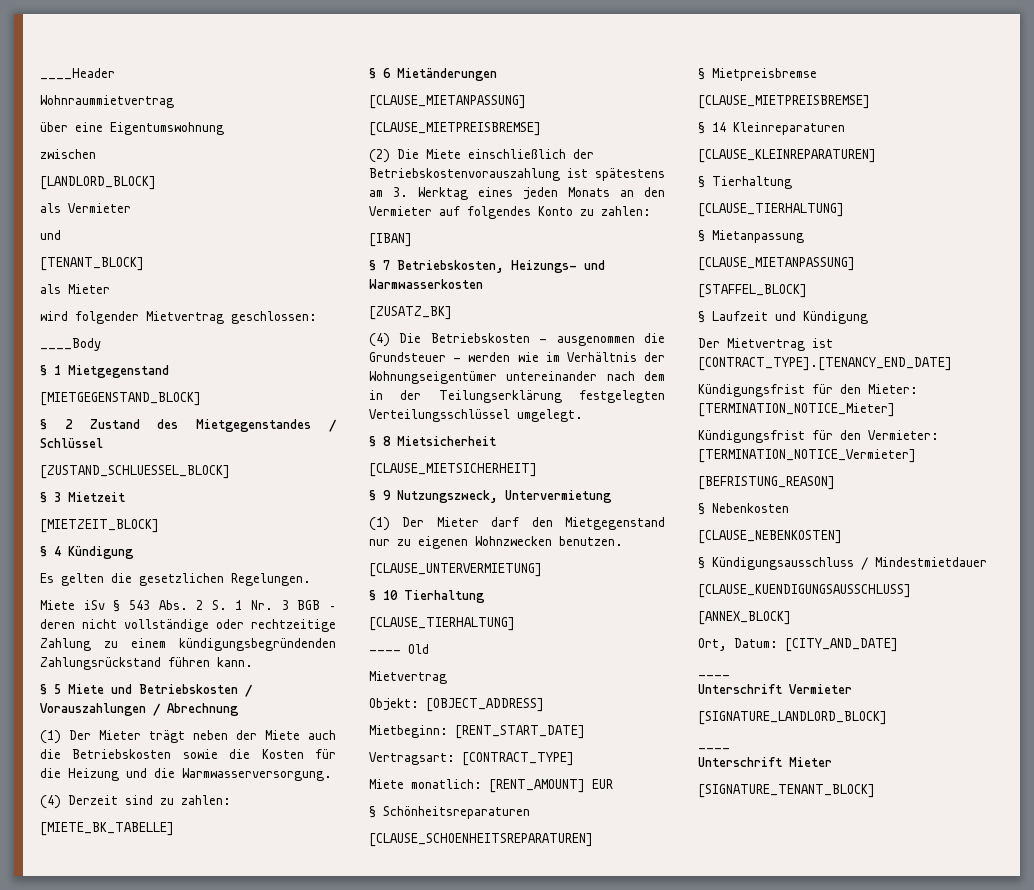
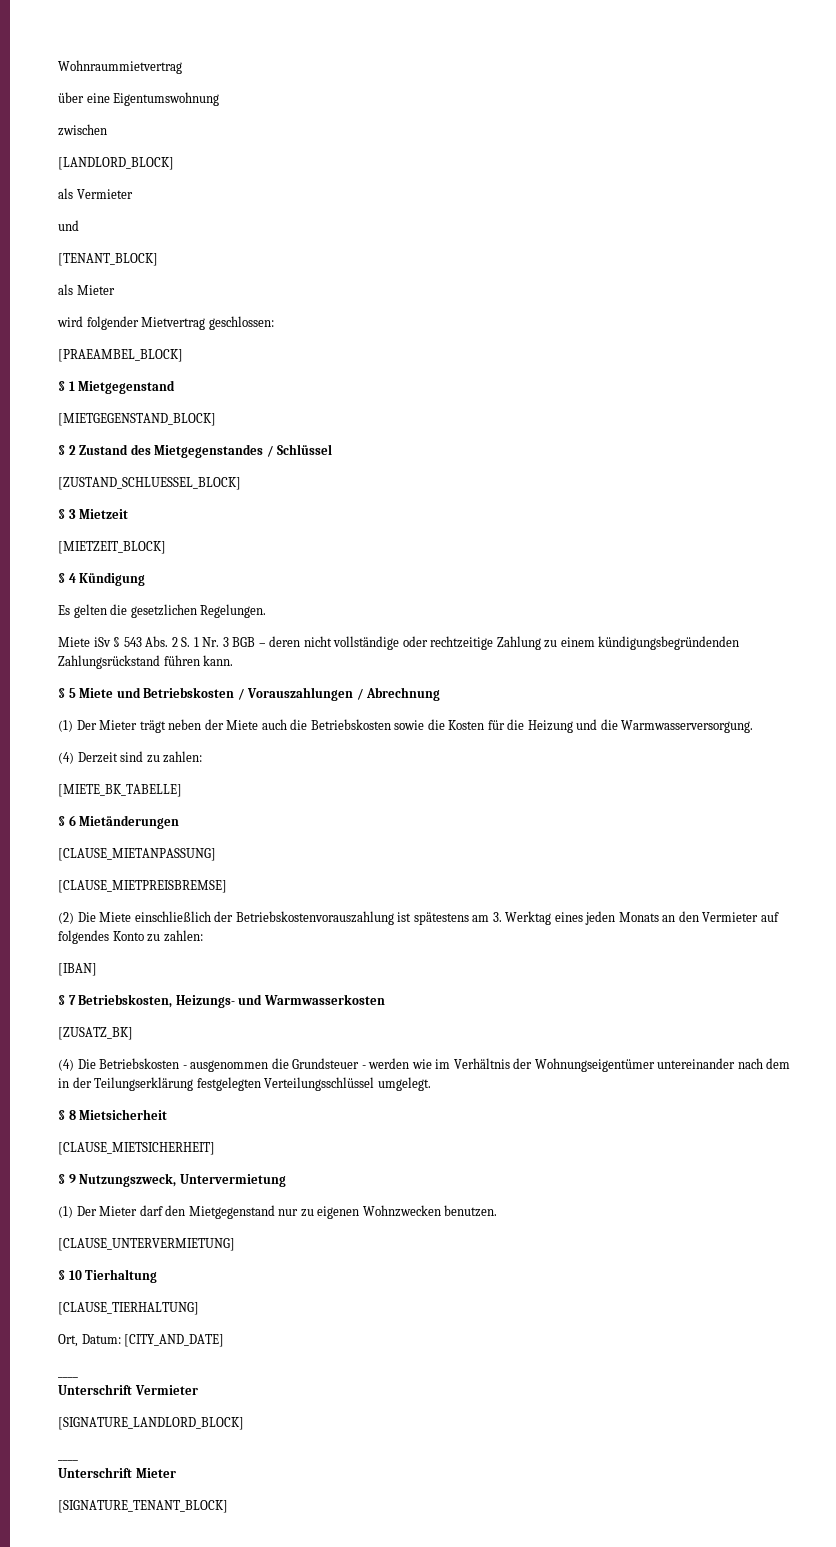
[40,68,115,80] ____Header // -> (58, 67) none
[40,338,101,351] ____Body -> [58,349,183,362] [PRAEAMBEL_BLOCK]
[369,644,429,654] [369,671,447,684] [369,698,544,712] [369,725,585,739] [369,752,574,766] [369,779,613,793] [369,806,530,819] [369,833,593,847] [698,68,817,81] [698,95,870,109] [698,122,845,135] [698,149,876,163] [698,176,792,189] [698,203,844,217] [698,230,804,243] [698,257,855,271] [698,284,807,298] [698,311,868,324] [698,338,833,351] [698,357,952,371] [698,384,918,397] [698,403,895,417] [698,430,939,443] [698,449,916,463] [698,476,835,490] [698,503,789,515] [698,530,842,544] [698,557,987,570] [698,584,911,598] [698,611,791,625] // ---- Old // Mietvertrag // Objekt: [OBJECT_ADDRESS] // Mietbeginn: [RENT_START_DATE] // Vertragsart: [CONTRACT_TYPE] // Miete monatlich: [RENT_AMOUNT] EUR // § Schönheitsreparaturen // [CLAUSE_SCHOENHEITSREPARATUREN] // § Mietpreisbremse // [CLAUSE_MIETPREISBREMSE] // § 14 Kleinreparaturen // [CLAUSE_KLEINREPARATUREN] // § Tierhaltung // [CLAUSE_TIERHALTUNG] // § Mietanpassung // [CLAUSE_MIETANPASSUNG] // [STAFFEL_BLOCK] // § Laufzeit und Kündigung // Der Mietvertrag ist [CONTRACT_TYPE].[TENANCY_END_DATE] // Kündigungsfrist für den Mieter: [TERMINATION_NOTICE_Mieter] // Kündigungsfrist für den Vermieter: [TERMINATION_NOTICE_Vermieter] // [BEFRISTUNG_REASON] // § Nebenkosten // [CLAUSE_NEBENKOSTEN] // § Kündigungsausschluss / Mindestmietdauer // [CLAUSE_KUENDIGUNGSAUSSCHLUSS] // [ANNEX_BLOCK] -> (199, 1308) none

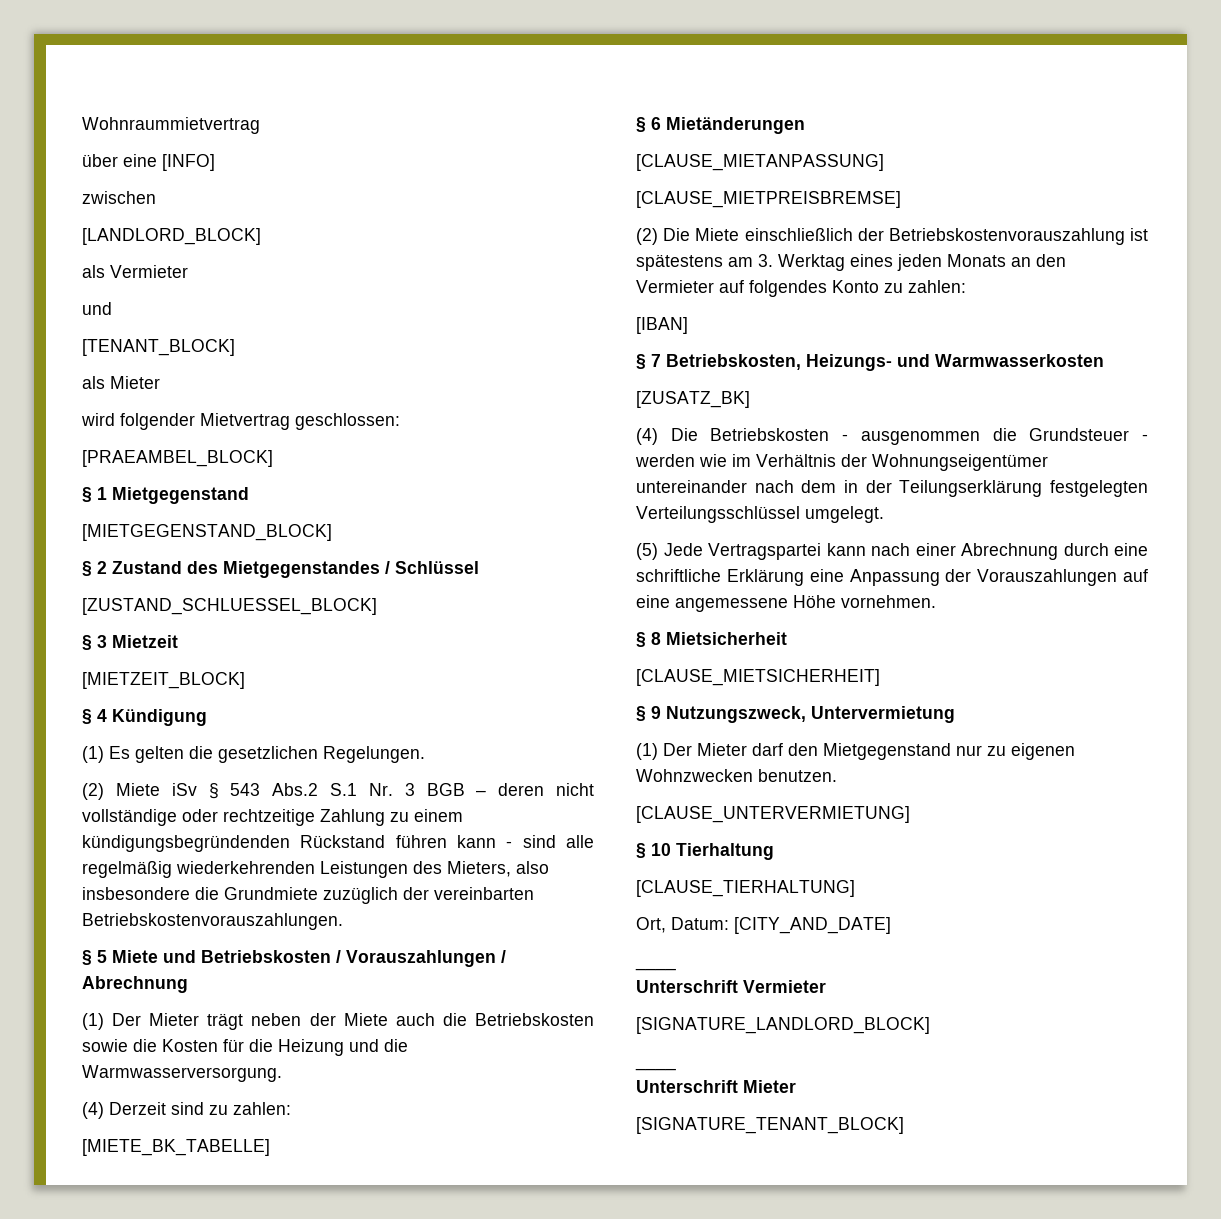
[113,92,220,106] Eigentumswohnung -> [162,154,215,171] [INFO]
(146, 579) none -> [82,746,104,763] (1)
(267, 611) none -> [82,783,104,800] (2)
[145,636,199,647] Abs. 2 S. 1 -> [272,783,357,796] Abs.2 S.1
[58,655,234,669] Zahlungsrückstand führen kann. -> [300,835,594,848] [82,861,549,878] [82,887,534,904] [82,913,343,930] Rückstand führen kann - sind alle regelmäßig wiederkehrenden Leistungen des Mieters, also insbesondere die Grundmiete zuzüglich der vereinbarten Betriebskostenvorauszahlungen.
(431, 1084) none -> [636,543,1148,560] [636,569,1148,586] [636,595,936,612] // (5) Jede Vertragspartei kann nach einer Abrechnung durch eine schriftliche Erklärung eine Anpassung der Vorauszahlungen auf eine angemessene Höhe vornehmen.

